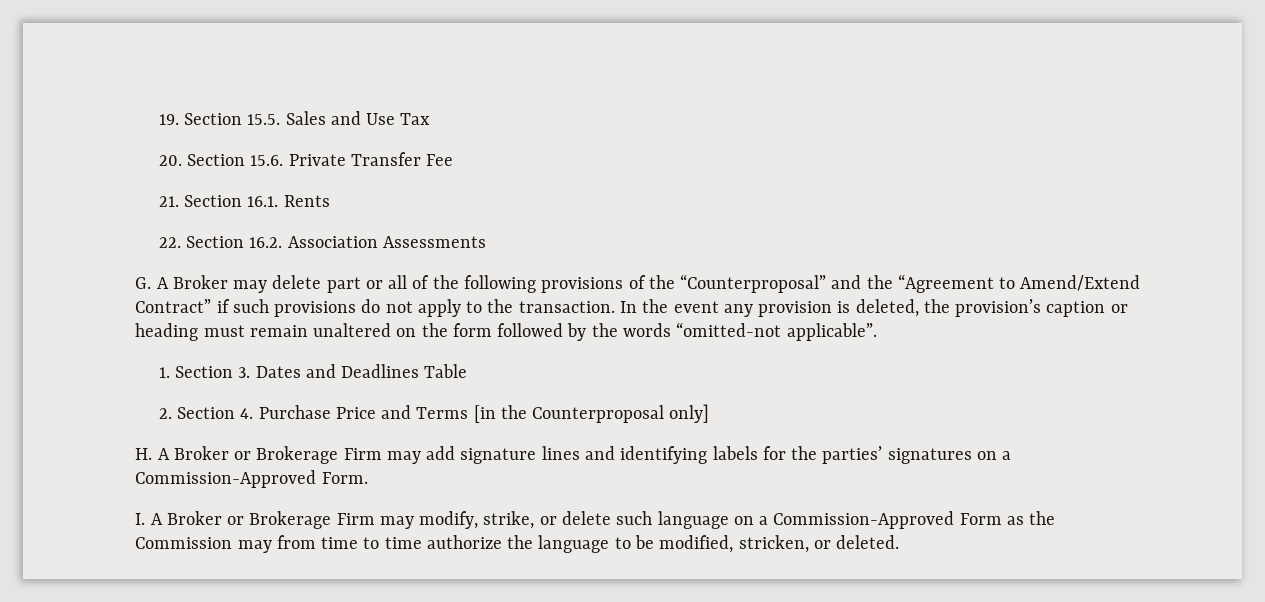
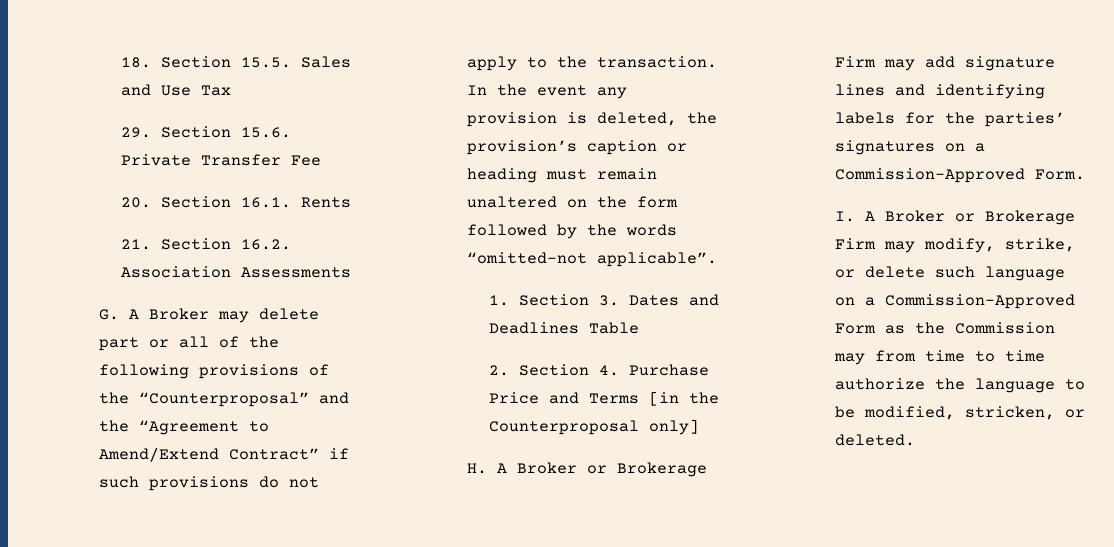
[158,114,179,125] 19. -> [121,57,152,68] 18.
[158,155,182,166] 20. -> [121,127,152,138] 29.
[158,196,179,207] 21. -> [121,197,152,208] 20.
[158,237,181,248] 22. -> [121,239,152,250] 21.

